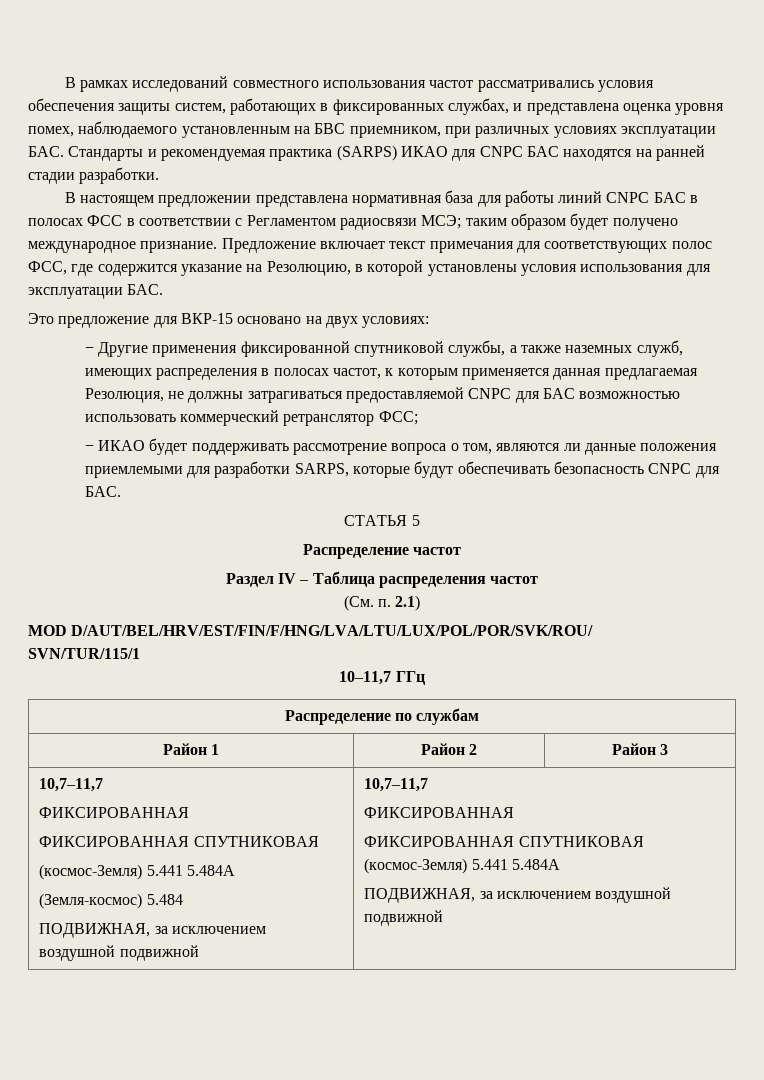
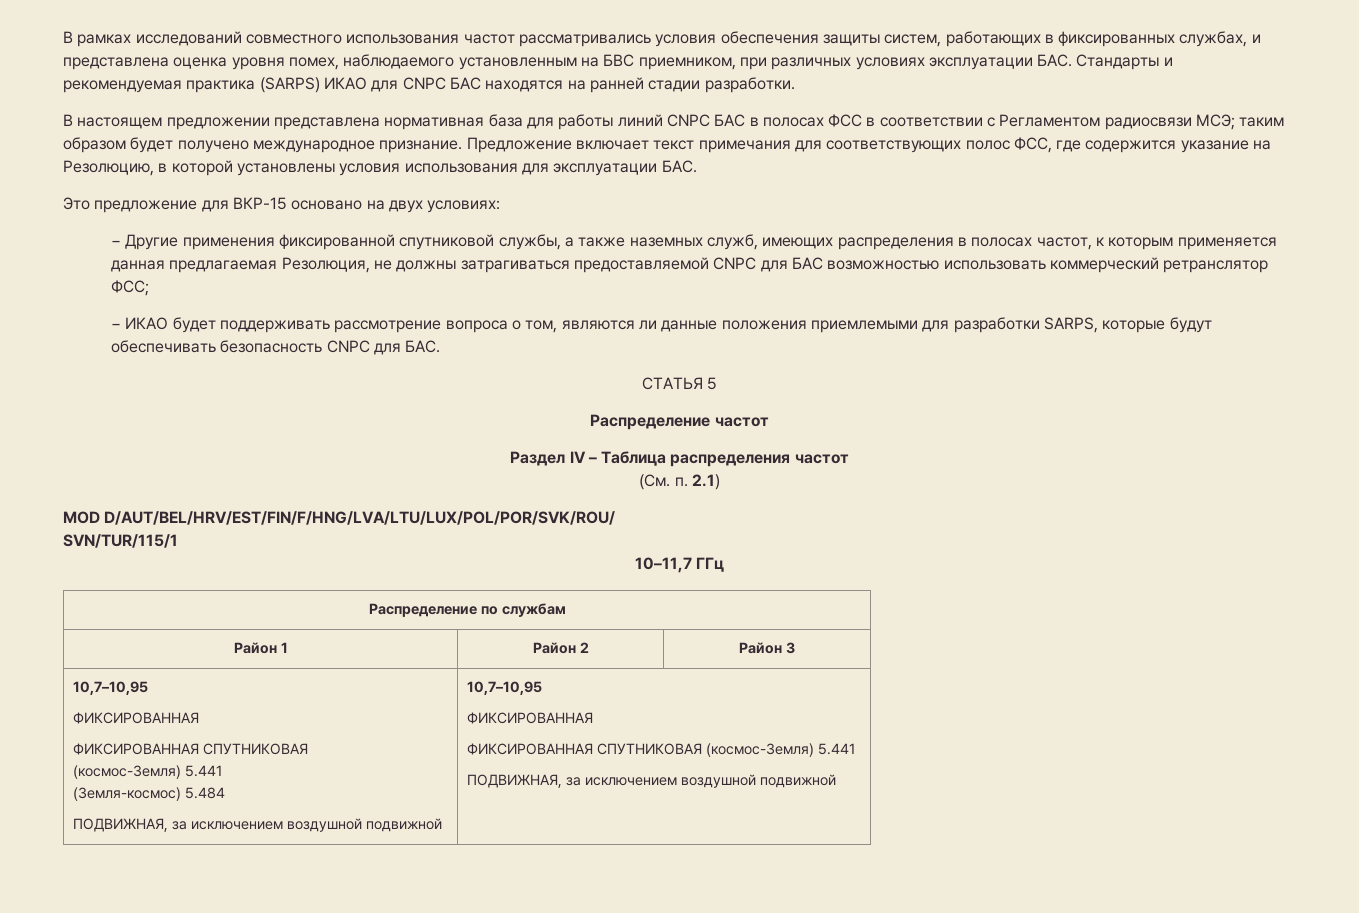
[39,778,104,792] 10,7–11,7 -> [73,681,149,695] 10,7–10,95
[187,865,236,876] 5.484A -> (223, 771) none
[364,778,429,792] 10,7–11,7 -> [467,681,543,695] 10,7–10,95
[512,859,561,870] 5.484A -> (856, 749) none

